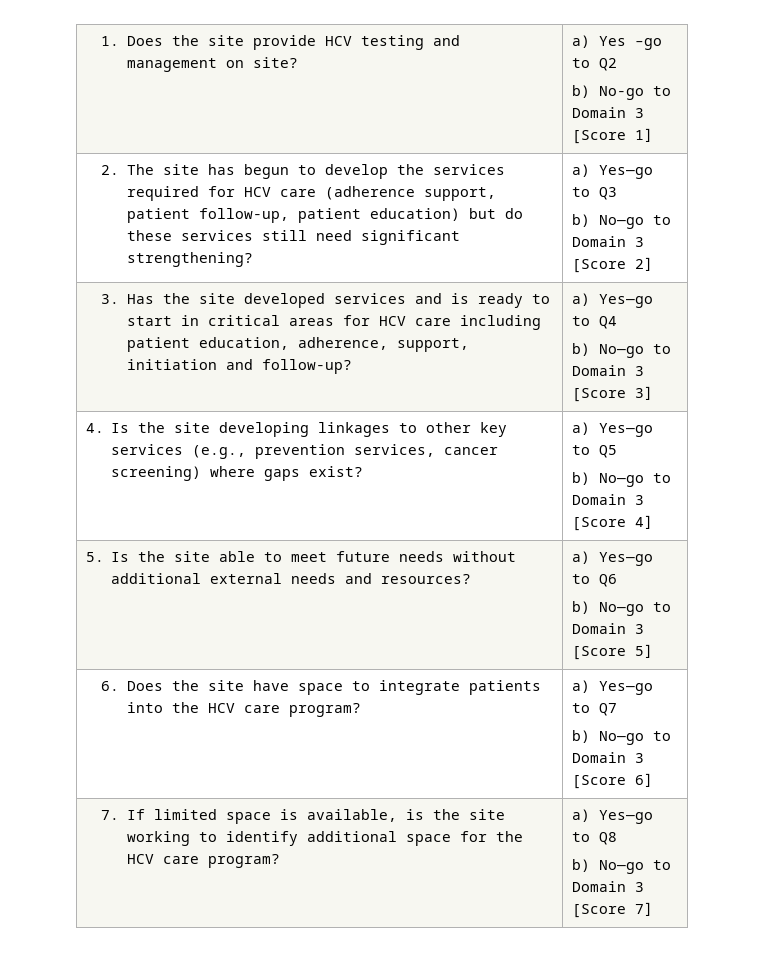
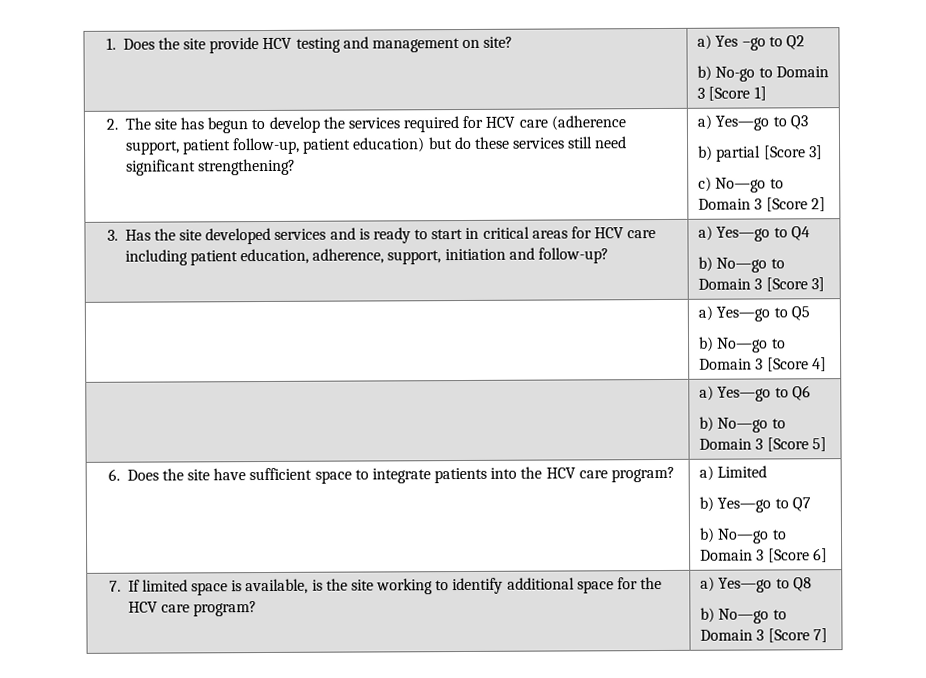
(590, 220) none -> [716,145,823,162] [698,176,713,192] partial [Score 3] // c)
[85,422,508,437] [111,444,499,459] [111,466,364,481] 4. Is the site developing linkages to other key services (e.g., prevention services, cancer screening) where gaps exist? -> (825, 284) none
[85,551,517,562] [111,573,472,584] 5. Is the site able to meet future needs without additional external needs and resources? -> (827, 364) none
(289, 685) none -> [249,467,313,481] sufficient
(590, 686) none -> [717,465,768,478] [699,496,715,512] Limited // b)

